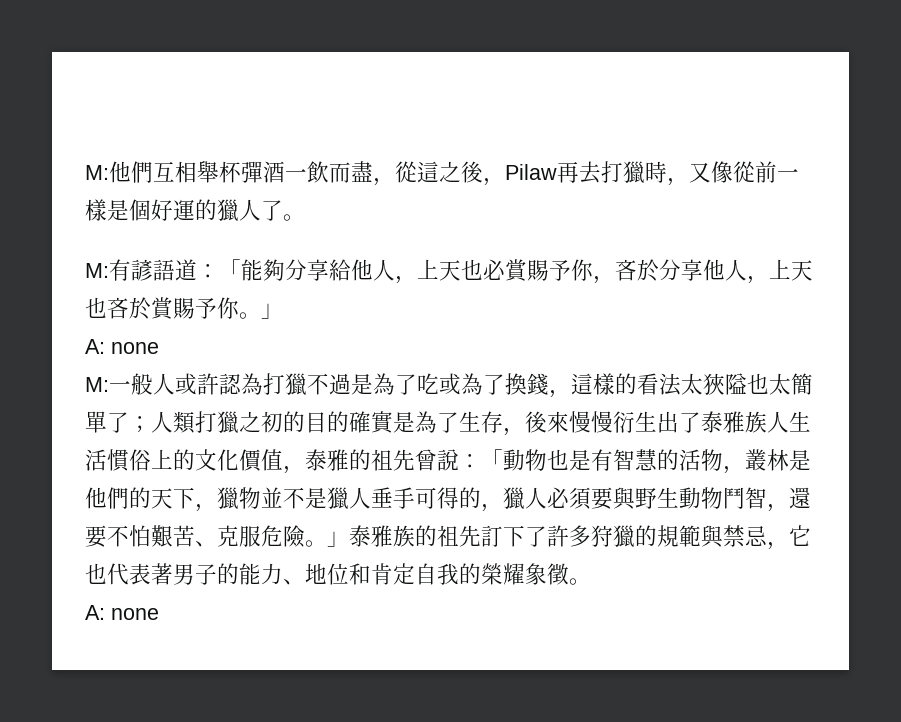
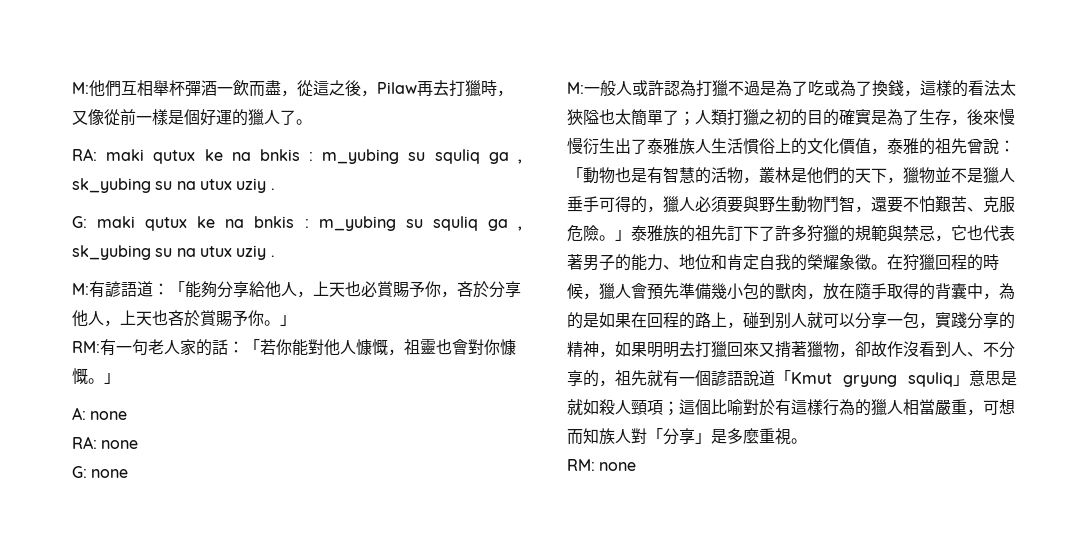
(305, 217) none -> [72,148,522,164] [72,178,275,193] [72,216,523,231] [72,245,275,260] // RA: maki qutux ke na bnkis : m_yubing su squliq ga , sk_yubing su na utux uziy . // G: maki qutux ke na bnkis : m_yubing su squliq ga , sk_yubing su na utux uziy .
[85,339,105,354] A: -> [72,339,516,356] [72,368,120,385] [72,407,128,420] [72,436,139,449] [72,466,87,478] RM:有一句老人家的話：「若你能對他人慷慨，祖靈也會對你慷慨。」 // A: none // RA: none // G:
[85,605,105,620] // A: -> [887,254,999,271] [567,283,1015,300] [567,312,1015,329] [567,341,1015,358] [567,370,1017,387] [567,398,1015,416] [567,428,807,445] [567,459,595,471] 在狩獵回程的時候，獵人會預先準備幾小包的獸肉，放在隨手取得的背囊中，為的是如果在回程的路上，碰到别人就可以分享一包，實踐分享的精神，如果明明去打獵回來又揹著獵物，卻故作沒看到人、不分享的，祖先就有一個諺語說道「Kmut gryung squliq」意思是就如殺人頸項；這個比喻對於有這樣行為的獵人相當嚴重，可想而知族人對「分享」是多麼重視。 // RM:

